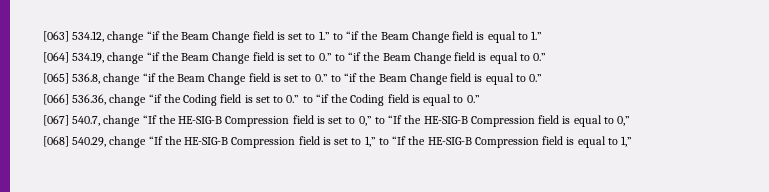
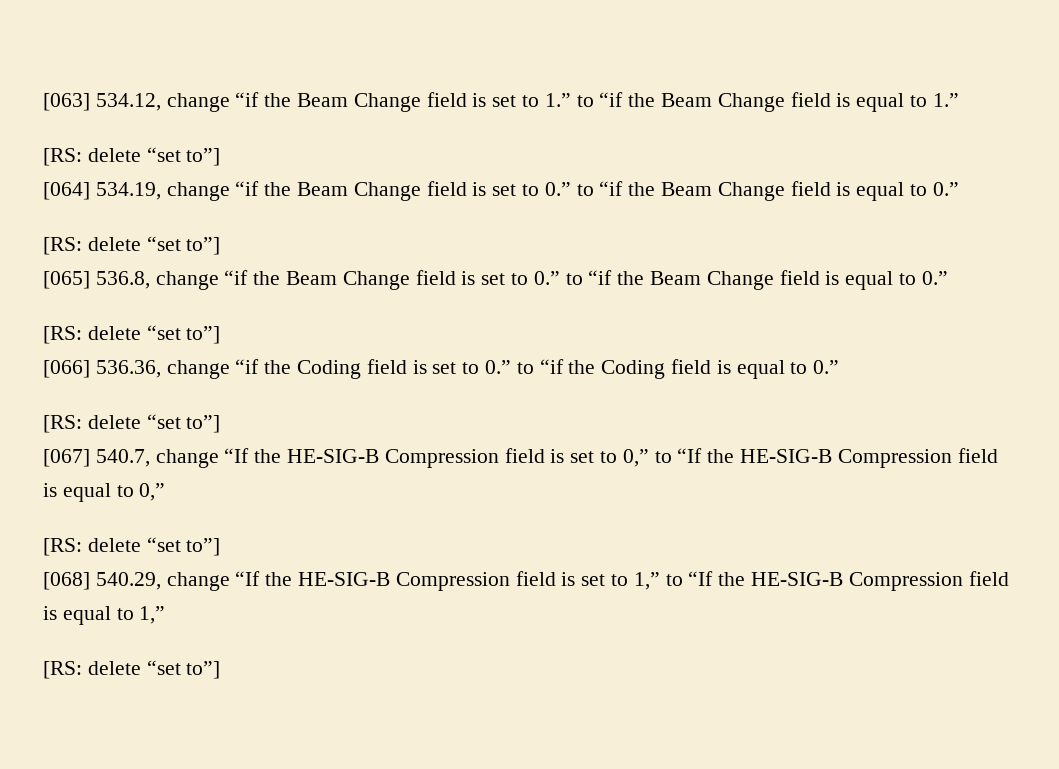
(543, 35) none -> [43,147,221,166] // [RS: delete “set to”]
(547, 57) none -> [43,236,221,255] // [RS: delete “set to”]
(543, 78) none -> [43,325,221,344] // [RS: delete “set to”]
(480, 99) none -> [43,414,221,433] // [RS: delete “set to”]
(631, 121) none -> [43,537,221,556] // [RS: delete “set to”]
(633, 141) none -> [43,660,221,679] // [RS: delete “set to”]

